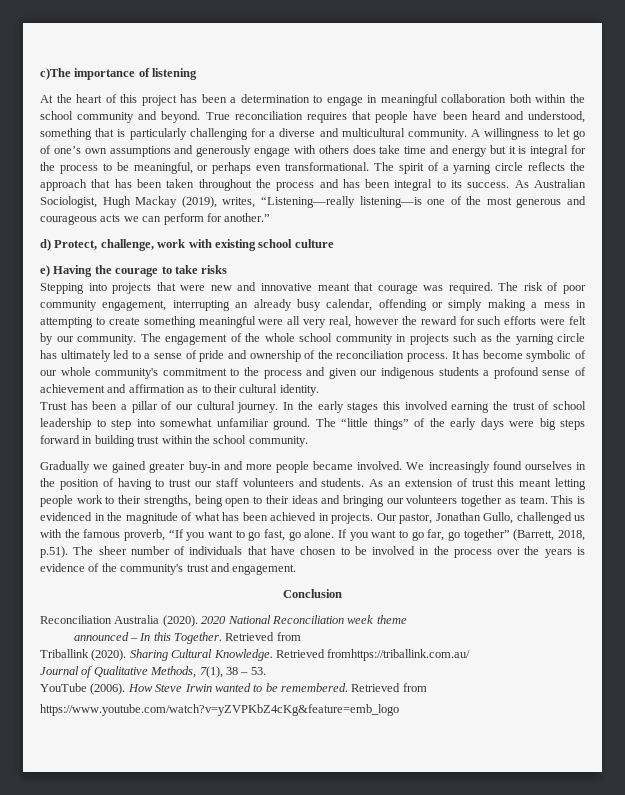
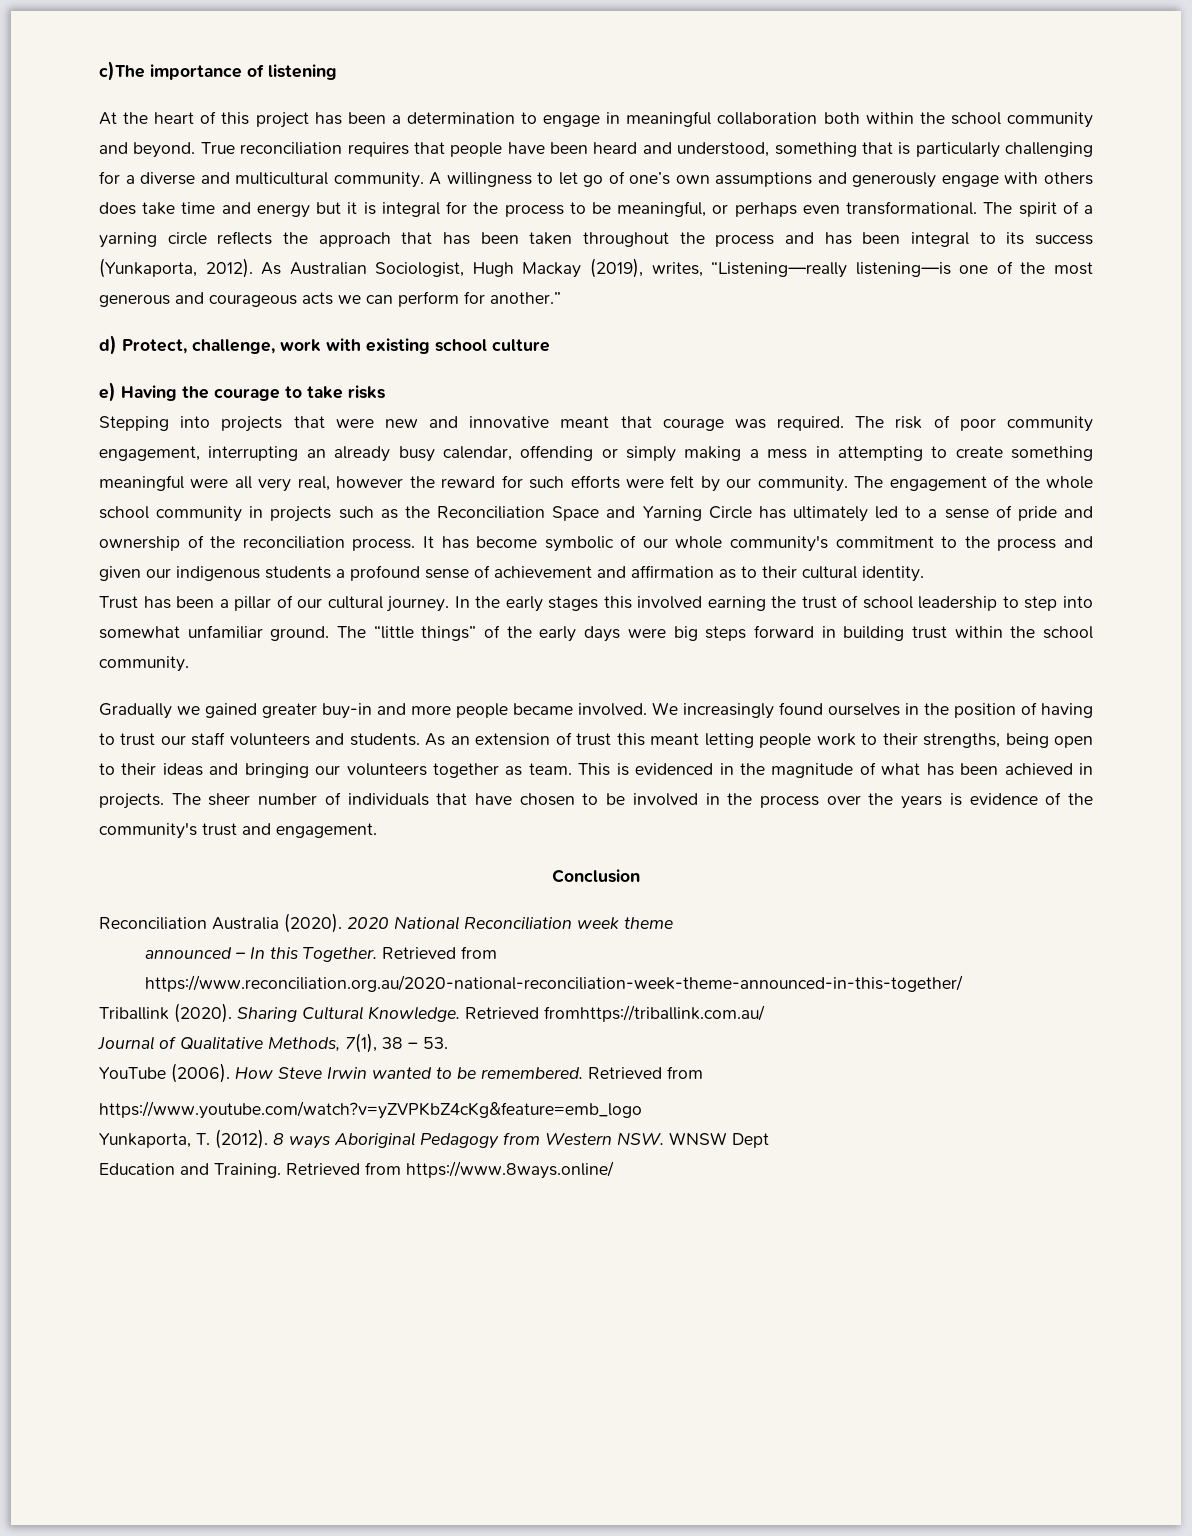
[467,182,510,188] success. -> [1034,235,1093,245] [99,258,253,278] success (Yunkaporta, 2012).
[515,333,585,345] yarning circle -> [437,506,752,521] Reconciliation Space and Yarning Circle
[376,512,585,524] [40,529,586,541] [40,546,68,558] Our pastor, Jonathan Gullo, challenged us with the famous proverb, “If you want to go fast, go alone. If you want to go far, go together” (Barrett, 2018, p.51). -> (164, 801) none
(301, 636) none -> [144,975,963,992] https://www.reconciliation.org.au/2020-national-reconciliation-week-theme-announced-in-this-together/
(399, 710) none -> [99,1129,769,1149] [99,1161,614,1179] // Yunkaporta, T. (2012). 8 ways Aboriginal Pedagogy from Western NSW. WNSW Dept // Education and Training. Retrieved from https://www.8ways.online/

